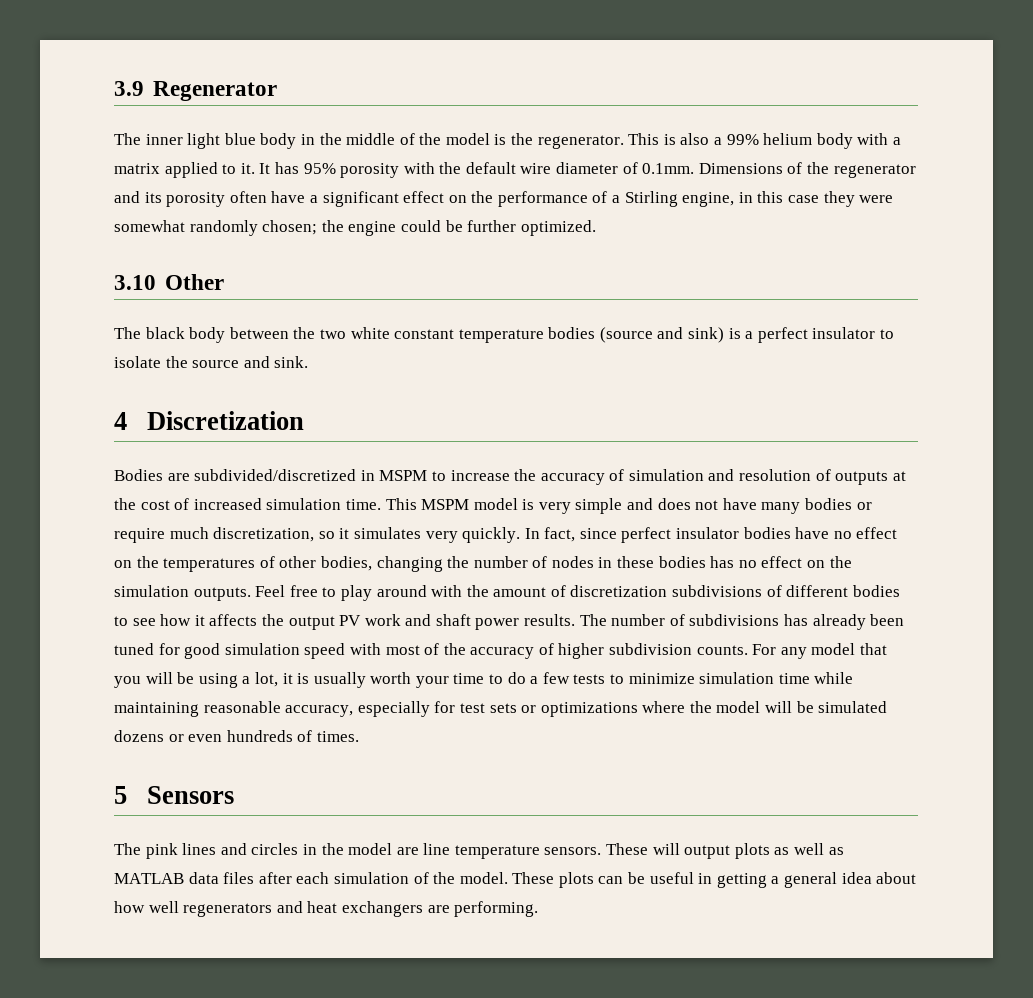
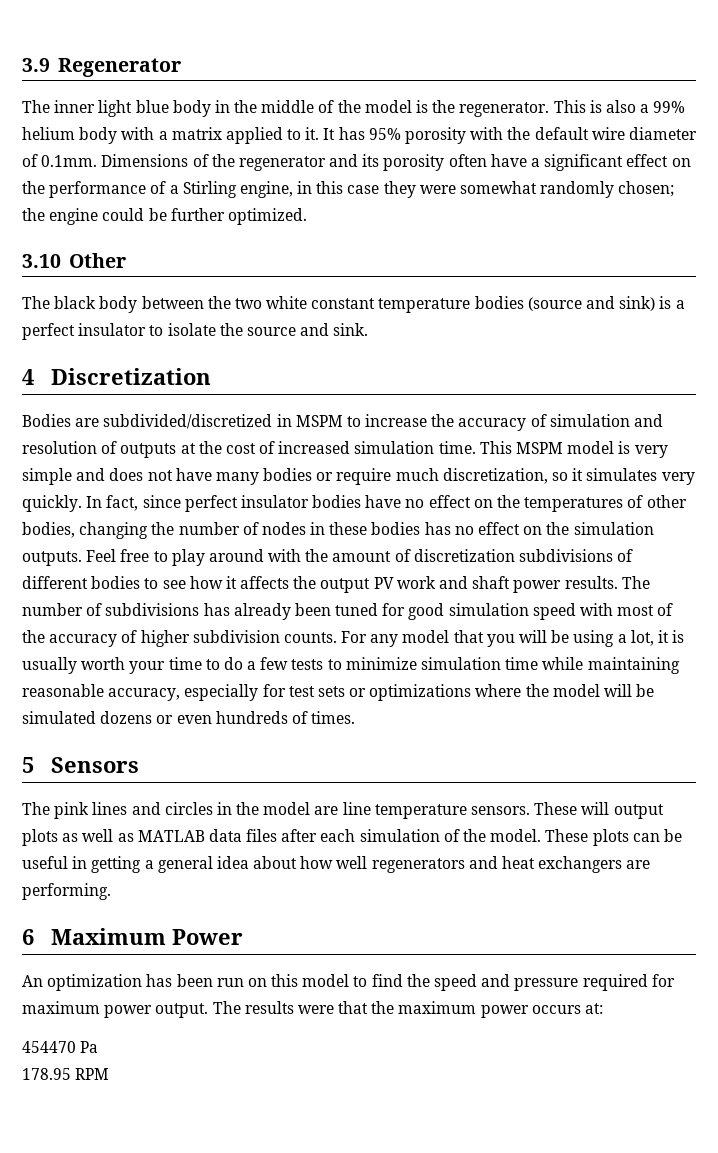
(539, 909) none -> [22,928,244,945] [22,974,675,991] [22,1001,604,1018] [22,1041,99,1053] [22,1068,110,1080] // 6 Maximum Power // An optimization has been run on this model to find the speed and pressure required for maximum power output. The results were that the maximum power occurs at: // 454470 Pa // 178.95 RPM

